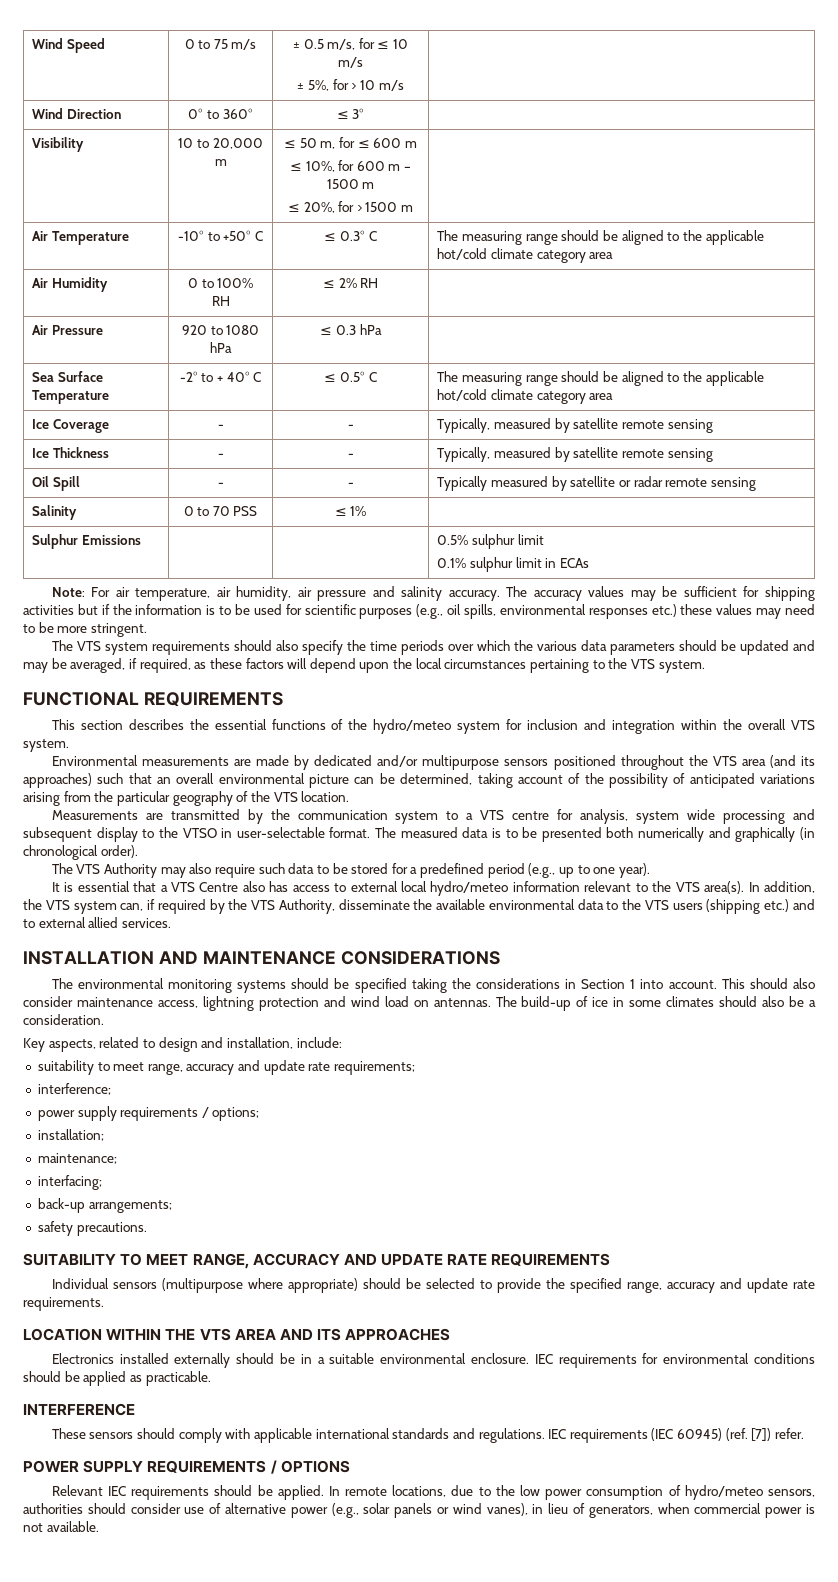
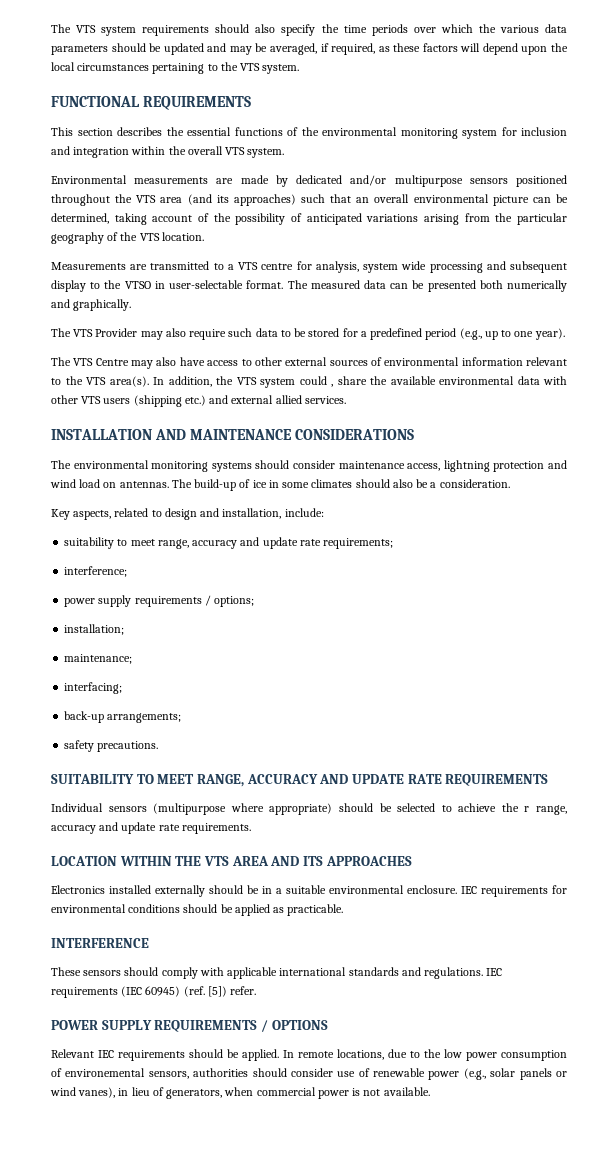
[32,38,106,53] [184,39,257,50] [292,38,409,50] [338,57,363,68] [297,79,404,91] [32,108,122,119] [188,108,253,119] [336,108,365,119] [32,137,85,152] [178,138,263,149] [214,159,227,166] [284,137,417,149] [289,160,412,172] [326,179,375,189] [287,201,414,213] [32,231,130,245] [178,230,263,241] [324,230,377,241] [437,230,764,245] [437,248,614,263] [32,277,109,292] [187,278,254,288] [211,296,230,306] [322,278,379,288] [32,325,104,335] [181,325,260,335] [210,342,232,353] [320,324,382,335] [32,371,104,382] [32,390,110,404] [179,371,262,382] [324,371,377,382] [437,371,764,386] [437,389,614,404] [32,419,110,433] [217,424,224,429] [347,424,354,429] [437,418,713,433] [32,447,110,458] [217,453,224,458] [347,453,354,458] [437,447,713,462] [32,476,81,491] [217,482,224,487] [347,482,354,487] [437,476,756,491] [32,505,78,520] [183,506,258,516] [334,506,367,516] [32,534,142,549] [437,534,544,549] [437,557,589,572] [51,586,816,601] [23,604,815,619] [23,622,147,637] Wind Speed | 0 to 75 m/s | ± 0.5 m/s, for ≤ 10 m/s // ± 5%, for > 10 m/s | // Wind Direction | 0° to 360° | ≤ 3° | // Visibility | 10 to 20,000 m | ≤ 50 m, for ≤ 600 m // ≤ 10%, for 600 m – 1500 m // ≤ 20%, for > 1500 m | // Air Temperature | -10° to +50° C | ≤ 0.3° C | The measuring range should be aligned to the applicable hot/cold climate category area // Air Humidity | 0 to 100% RH | ≤ 2% RH | // Air Pressure | 920 to 1080 hPa | ≤ 0.3 hPa | // Sea Surface Temperature | -2° to + 40° C | ≤ 0.5° C | The measuring range should be aligned to the applicable hot/cold climate category area // Ice Coverage | - | - | Typically, measured by satellite remote sensing // Ice Thickness | - | - | Typically, measured by satellite remote sensing // Oil Spill | - | - | Typically measured by satellite or radar remote sensing // Salinity | 0 to 70 PSS | ≤ 1% | // Sulphur Emissions | | | 0.5% sulphur limit // 0.1% sulphur limit in ECAs // Note: For air temperature, air humidity, air pressure and salinity accuracy. The accuracy values may be sufficient for shipping activities but if the information is to be used for scientific purposes (e.g., oil spills, environmental responses etc.) these values may need to be more stringent. // -> (51, 28) none
[373,719,452,734] hydro/meteo -> [322,127,458,139] environmental monitoring
[247,809,439,824] by the communication system -> (210, 265) none
[491,828,518,838] is to -> [390,283,409,289] can
[735,827,816,842] [23,845,138,860] [51,863,158,878] graphically (in chronological order). // The VTS Authority -> [73,299,132,311] [51,328,138,337] graphically. // The VTS Provider
[51,881,509,896] It is essential that a VTS Centre also has access to external local hydro/meteo -> [51,357,460,369] The VTS Centre may also have access to other external sources of environmental
[120,899,410,914] can, if required by the VTS Authority, disseminate -> [299,376,367,387] could , share
[606,899,642,910] to the -> [543,376,567,385] [51,395,78,404] with other
[23,919,35,928] to -> (229, 399) none
[334,978,815,993] be specified taking the considerations in Section 1 into account. This should also -> (290, 464) none
[496,1278,622,1293] provide the specified -> [458,803,530,812] achieve the r
[751,1428,772,1441] [7]) -> [207,986,227,997] [5])
[684,1485,763,1500] hydro/meteo -> [65,1068,146,1077] environemental
[225,1503,286,1514] alternative -> [373,1068,426,1077] renewable

